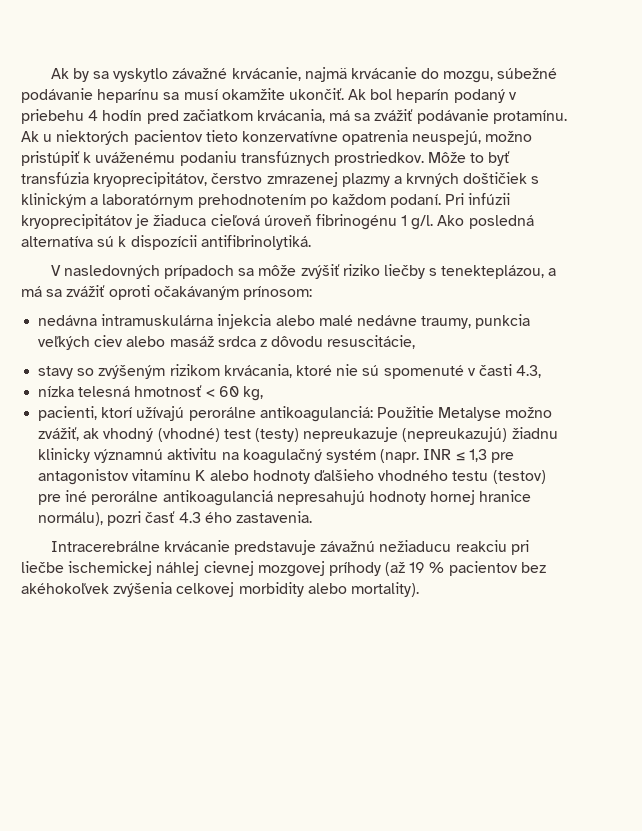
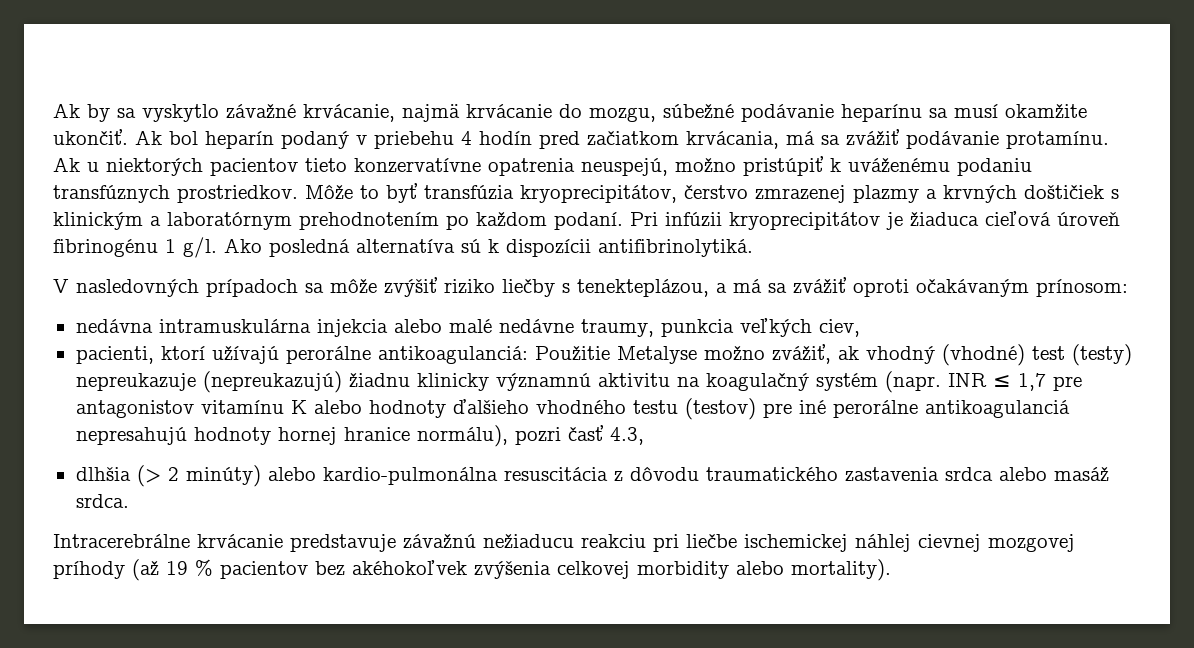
[94,335,416,349] [38,364,542,379] [38,385,263,401] ciev alebo masáž srdca z dôvodu resuscitácie, // stavy so zvýšeným rizikom krvácania, ktoré nie sú spomenuté v časti 4.3, // nízka telesná hmotnosť < 60 kg, -> [818,319,860,337] ciev,
[468,449,487,462] 1,3 -> [1017,373,1046,391] 1,7
[178,511,312,523] 4.3 ého zastavenia. -> [609,427,644,445] [75,465,1109,487] [75,494,129,508] 4.3, // dlhšia (> 2 minúty) alebo kardio-pulmonálna resuscitácia z dôvodu traumatického zastavenia srdca alebo masáž srdca.

